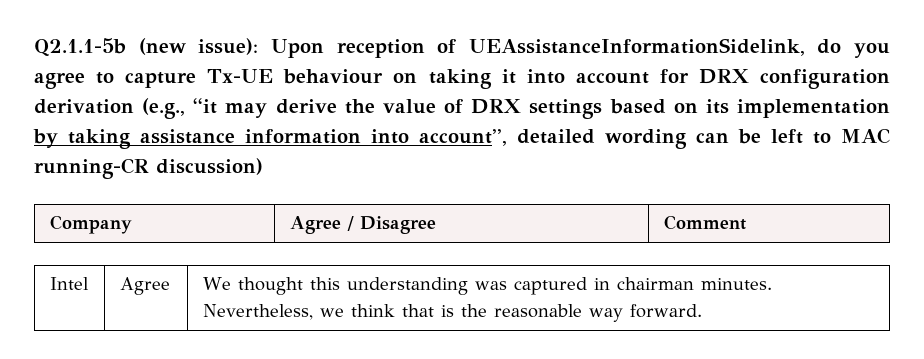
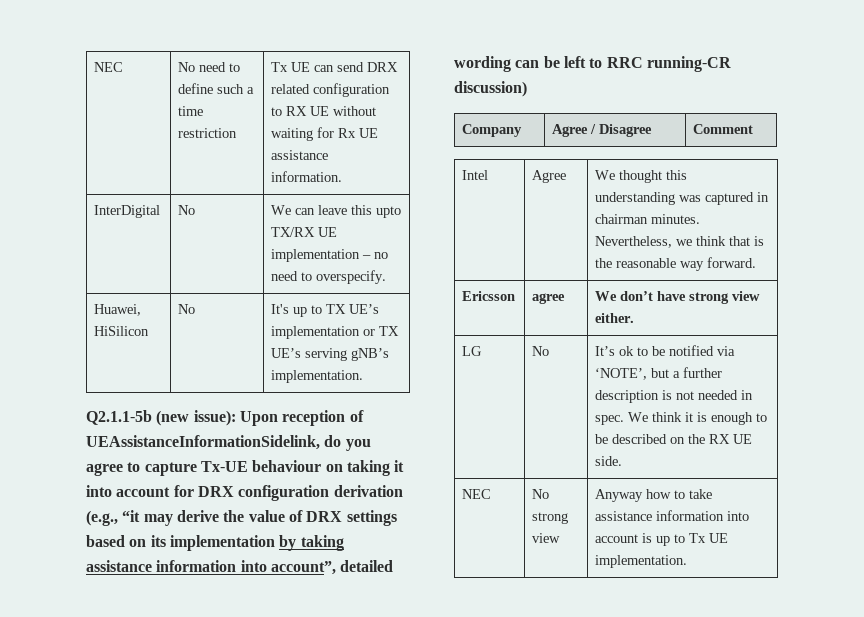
(34, 47) none -> [94,62,124,72] [178,62,241,72] [178,83,255,94] [178,106,204,116] [178,128,238,138] [271,62,399,72] [271,83,391,97] [271,106,377,116] [271,127,379,141] [271,150,329,160] [271,171,343,182] [94,205,161,218] [178,205,196,215] [271,205,402,218] [271,227,338,237] [271,249,389,262] [271,270,387,284] [94,304,142,316] [94,326,150,336] [178,304,196,314] [271,304,380,317] [271,326,400,339] [271,348,390,361] [271,370,364,383] NEC | No need to define such a time restriction | Tx UE can send DRX related configuration to RX UE without waiting for Rx UE assistance information. // InterDigital | No | We can leave this upto TX/RX UE implementation – no need to overspecify. // Huawei, HiSilicon | No | It's up to TX UE’s implementation or TX UE’s serving gNB’s implementation. //
[841,128,890,144] MAC -> [606,57,643,68] RRC
(702, 311) none -> [462,291,516,301] [532,293,566,304] [595,291,761,304] [595,313,635,323] [462,346,483,356] [532,346,550,356] [595,345,736,356] [595,367,723,380] [595,390,754,403] [595,412,768,425] [595,434,753,444] [595,456,623,466] [462,489,492,499] [532,489,550,499] [532,512,569,524] [532,533,561,543] [595,489,713,502] [595,510,750,521] [595,533,729,546] [595,555,688,568] // Ericsson | agree | We don’t have strong view either. // LG | No | It’s ok to be notified via ‘NOTE’, but a further description is not needed in spec. We think it is enough to be described on the RX UE side. // NEC | No strong view | Anyway how to take assistance information into account is up to Tx UE implementation.

